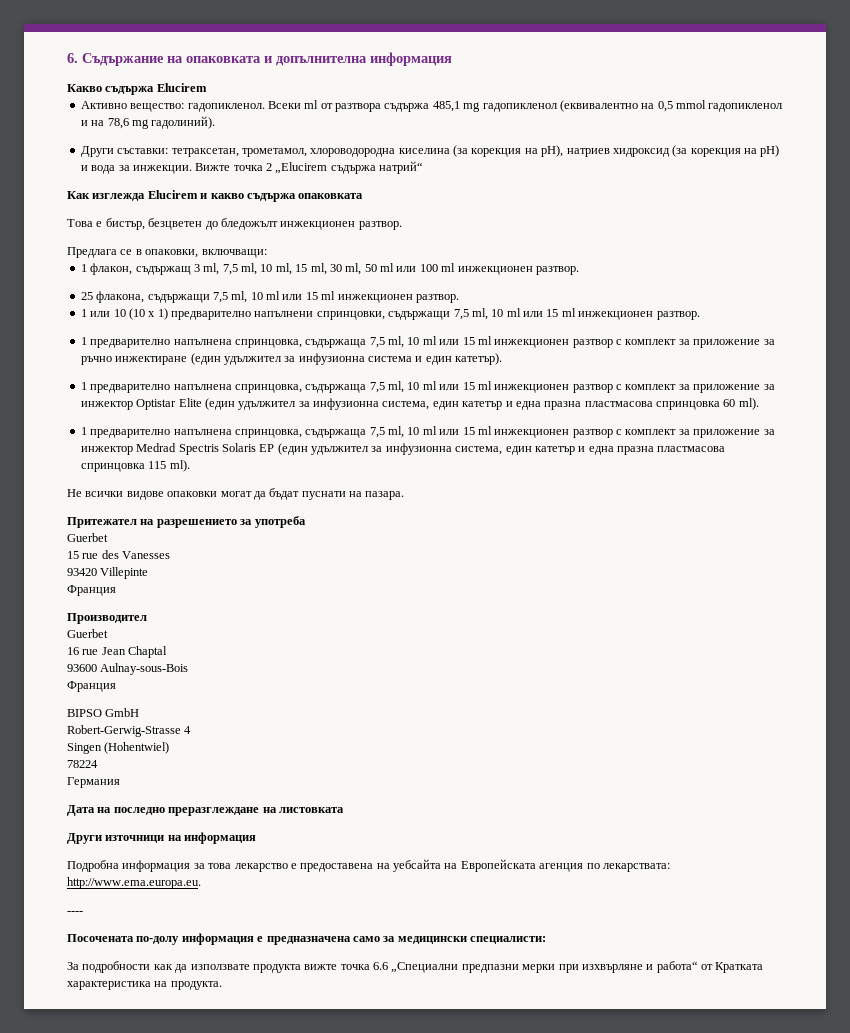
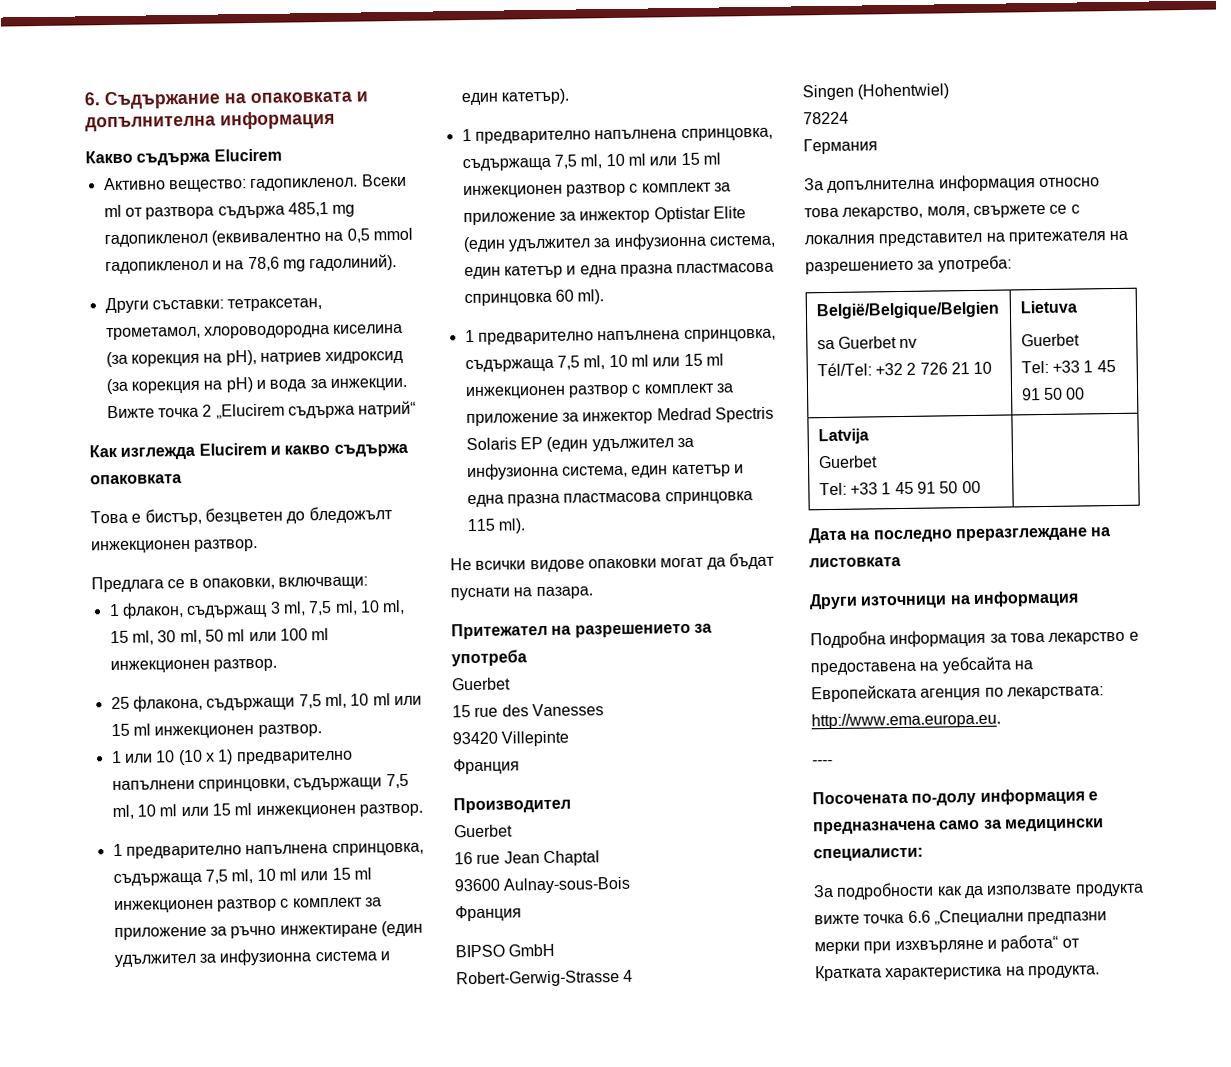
(120, 782) none -> [804,174,1100,194] [804,204,1080,220] [804,230,1129,247] [805,255,1012,275] [815,301,1000,320] [816,336,918,350] [816,361,993,377] [1019,300,1077,314] [1020,333,1080,347] [1020,360,1116,374] [1021,387,1086,401] [817,428,869,445] [817,455,878,469] [818,480,981,496] // За допълнителна информация относно това лекарствo, моля, свържете се с локалния представител на притежателя на разрешението за употреба: // België/Belgique/Belgien // sa Guerbet nv // Tél/Tel: +32 2 726 21 10 | Lietuva // Guerbet // Tel: +33 1 45 91 50 00 // Latvija // Guerbet // Tel: +33 1 45 91 50 00 |

